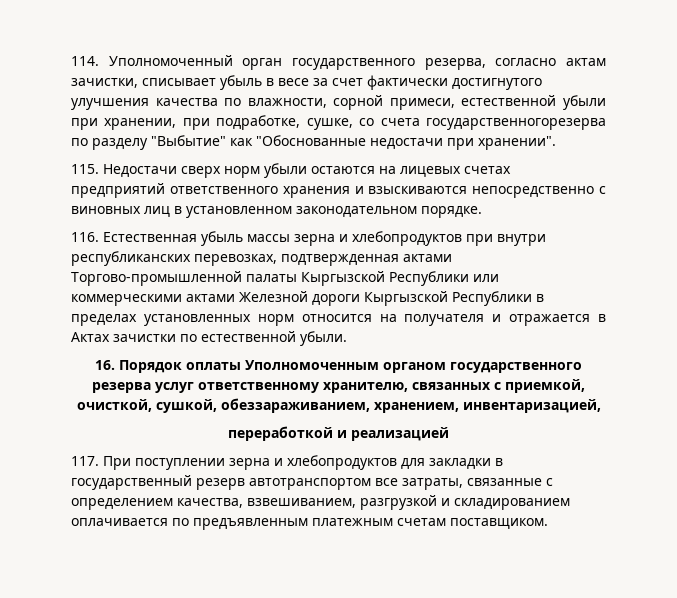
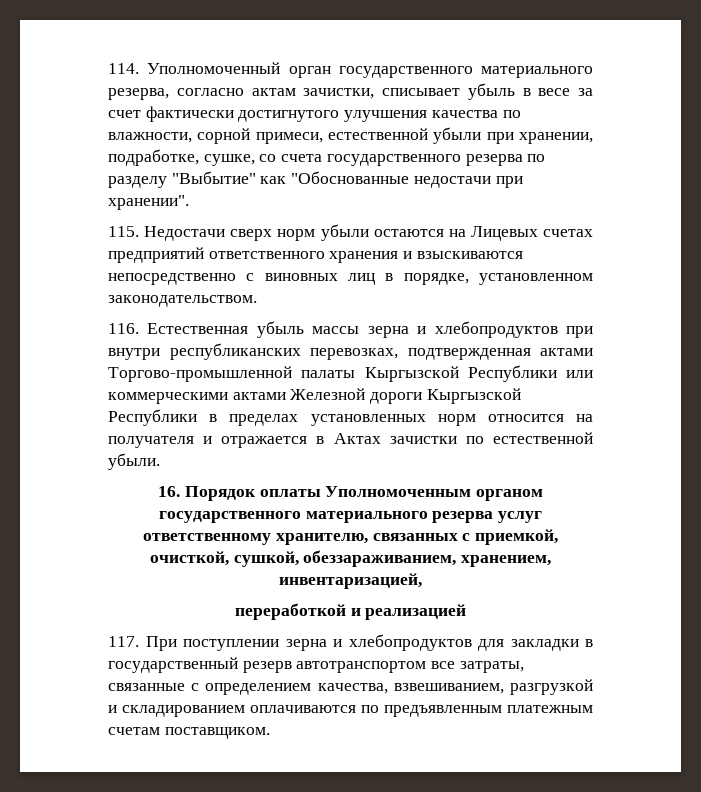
(415, 64) none -> [481,66,593,78] материального
[182,118,210,130] при -> (593, 138) none
[426,118,606,130] государственногорезерва -> [326,154,523,166] государственного резерва
[400,166,461,177] лицевых -> [470,226,538,241] Лицевых
[186,206,482,218] установленном законодательном порядке. -> [403,273,593,285] [108,295,257,307] порядке, установленном законодательством.
(582, 367) none -> [305,511,428,523] материального
[71,518,168,526] оплачивается -> [250,705,356,713] оплачиваются

